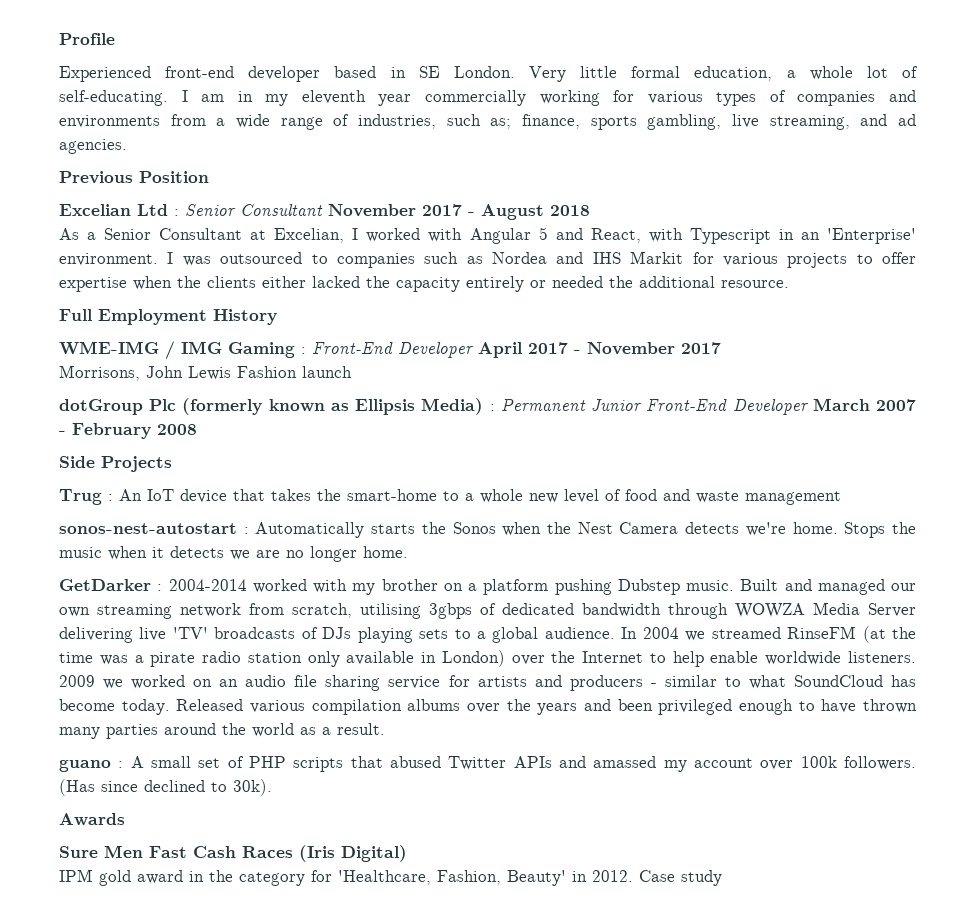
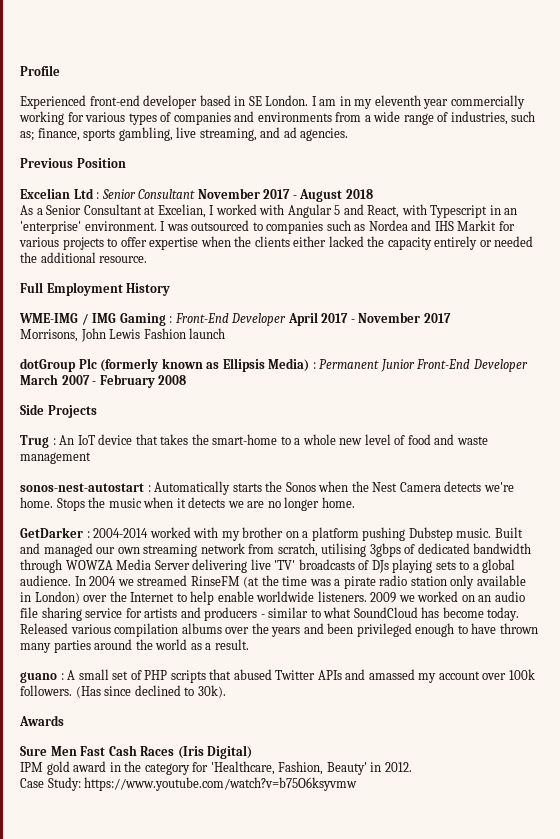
[529,66,918,82] [59,90,168,106] Very little formal education, a whole lot of self-educating. -> (309, 100) none
[826,228,916,244] 'Enterprise' -> [20,221,81,234] 'enterprise'
[639,870,722,886] Case study -> [20,777,358,791] // Case Study: https://www.youtube.com/watch?v=b75O6ksyvmw

